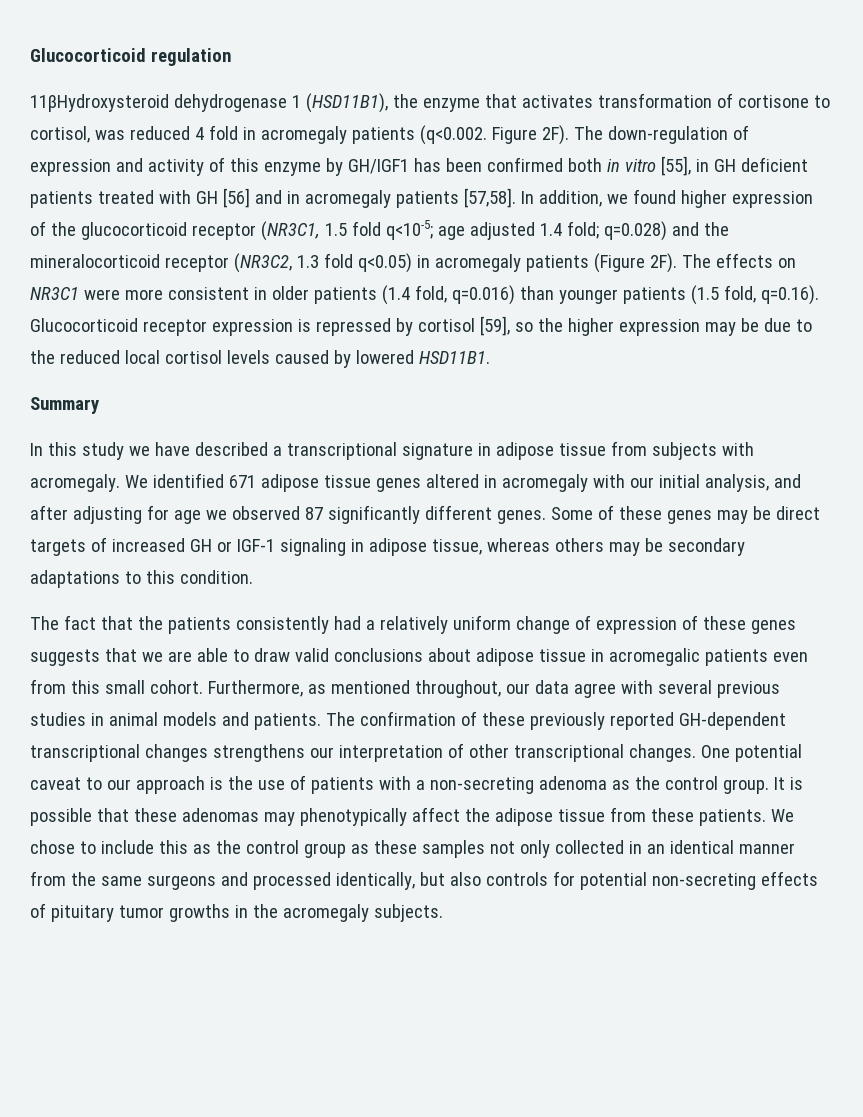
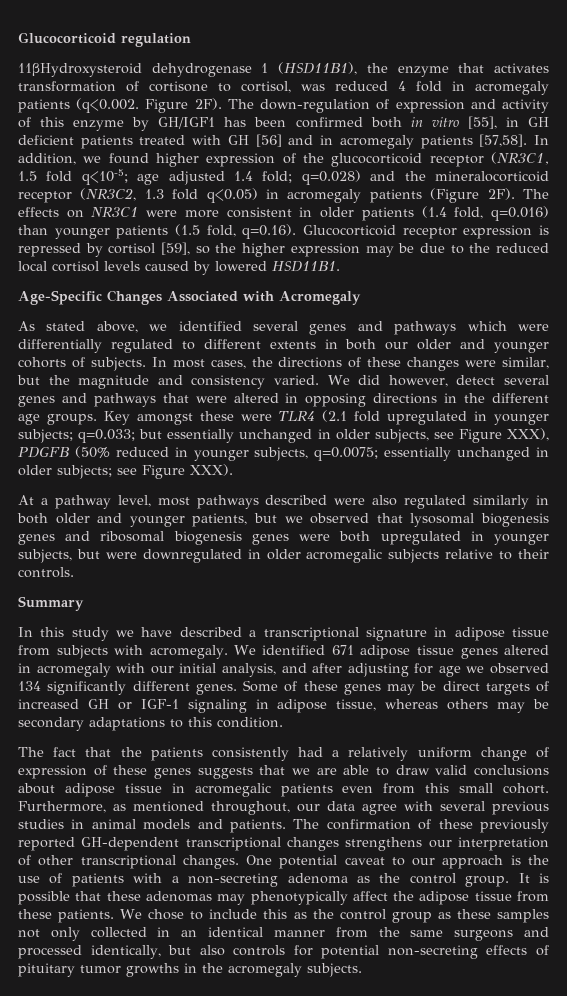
(490, 357) none -> [18,290,361,305] [18,321,549,335] [18,339,549,353] [18,357,549,371] [17,375,549,389] [18,393,550,407] [18,410,550,425] [18,428,550,443] [18,446,550,461] [18,464,233,479] [18,495,550,509] [17,513,550,527] [18,531,549,545] [18,549,549,563] [18,567,74,578] // Age-Specific Changes Associated with Acromegaly // As stated above, we identified several genes and pathways which were differentially regulated to different extents in both our older and younger cohorts of subjects. In most cases, the directions of these changes were similar, but the magnitude and consistency varied. We did however, detect several genes and pathways that were altered in opposing directions in the different age groups. Key amongst these were TLR4 (2.1 fold upregulated in younger subjects; q=0.033; but essentially unchanged in older subjects, see Figure XXX), PDGFB (50% reduced in younger subjects, q=0.0075; essentially unchanged in older subjects; see Figure XXX). // At a pathway level, most pathways described were also regulated similarly in both older and younger patients, but we observed that lysosomal biogenesis genes and ribosomal biogenesis genes were both upregulated in younger subjects, but were downregulated in older acromegalic subjects relative to their controls.
[304,507,323,520] 87 -> [18,681,41,691] 134

